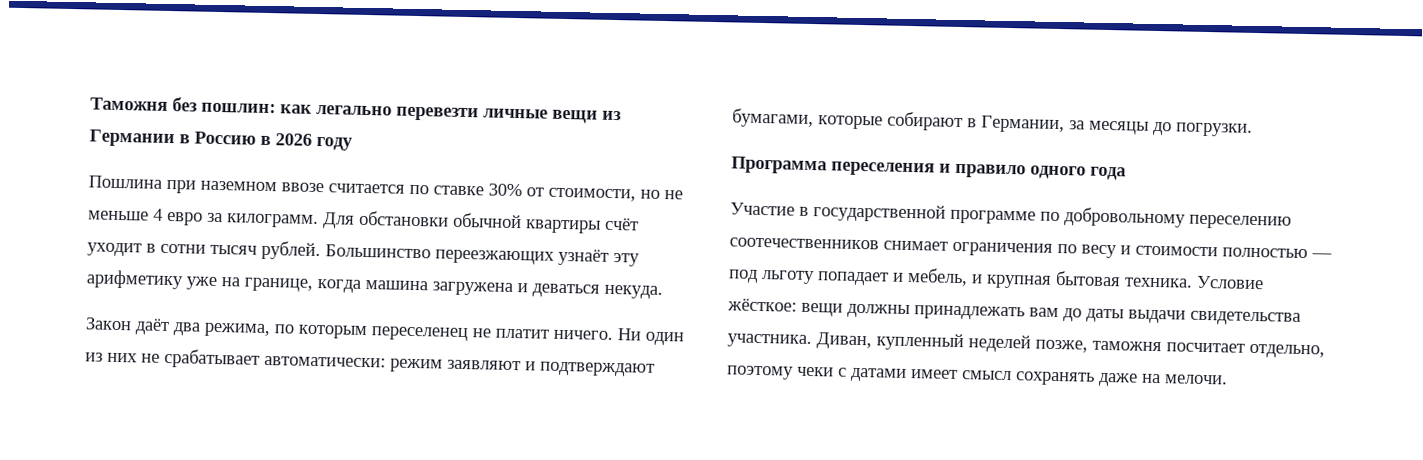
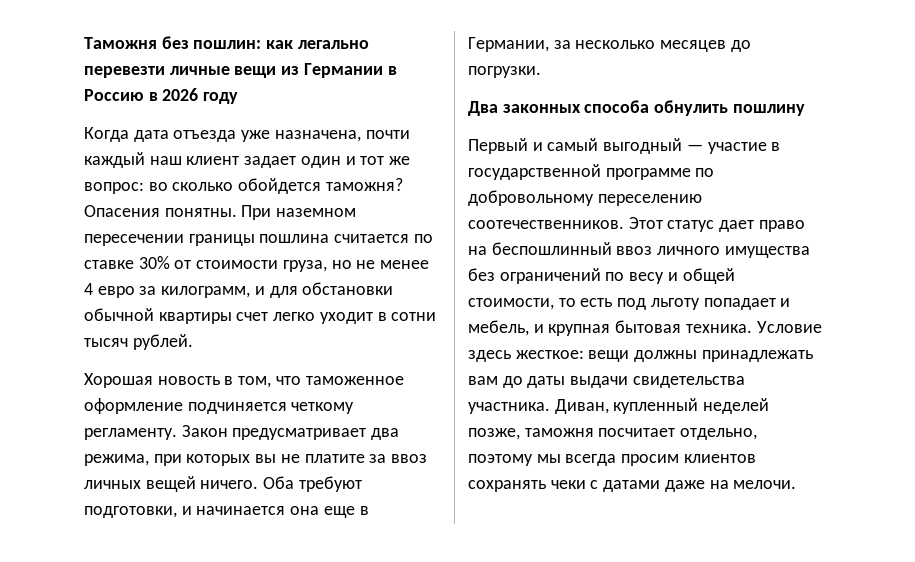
[88,175,324,194] Пошлина при наземном ввозе -> [84,127,410,142] [84,152,411,168] [84,178,403,194] [84,205,357,220] [84,234,330,246] Когда дата отъезда уже назначена, почти каждый наш клиент задает один и тот же вопрос: во сколько обойдется таможня? Опасения понятны. При наземном пересечении границы пошлина
[548,187,636,202] стоимости, -> [196,260,327,272] стоимости груза,
[88,210,149,221] меньше -> [380,260,430,269] менее
[226,212,355,229] килограмм. Для -> [161,286,298,298] килограмм, и для
[604,217,639,231] счёт -> [236,312,316,321] счет легко
[325,244,640,267] [86,269,663,300] [85,317,684,346] [85,348,655,377] [732,108,963,132] Большинство переезжающих узнаёт эту арифметику уже на границе, когда машина загружена и деваться некуда. // Закон даёт два режима, по которым переселенец не платит ничего. Ни один из них не срабатывает автоматически: режим заявляют и подтверждают бумагами, которые собирают -> [84,373,404,388] [84,398,355,414] [84,425,400,440] [84,454,428,466] [84,476,362,492] [84,506,355,518] // Хорошая новость в том, что таможенное оформление подчиняется четкому регламенту. Закон предусматривает два режима, при которых вы не платите за ввоз личных вещей ничего. Оба требуют подготовки, и начинается она еще
[1089,120,1149,135] месяцы -> [575,40,727,52] несколько месяцев
[731,156,1126,181] [730,202,795,216] Программа переселения и правило одного года // Участие -> [468,100,805,116] [468,138,767,154] Два законных способа обнулить пошлину // Первый и самый выгодный — участие
[729,237,1332,259] соотечественников снимает ограничения по весу и стоимости полностью — -> [468,217,805,232] [468,242,810,258] [468,268,735,284] [468,298,613,310] соотечественников. Этот статус дает право на беспошлинный ввоз личного имущества без ограничений по весу и общей стоимости, то есть
[727,298,797,312] жёсткое: -> [468,350,584,362] здесь жесткое:
[797,366,1095,386] чеки с датами имеет смысл сохранять -> [536,454,756,466] [468,480,661,492] мы всегда просим клиентов сохранять чеки с датами

